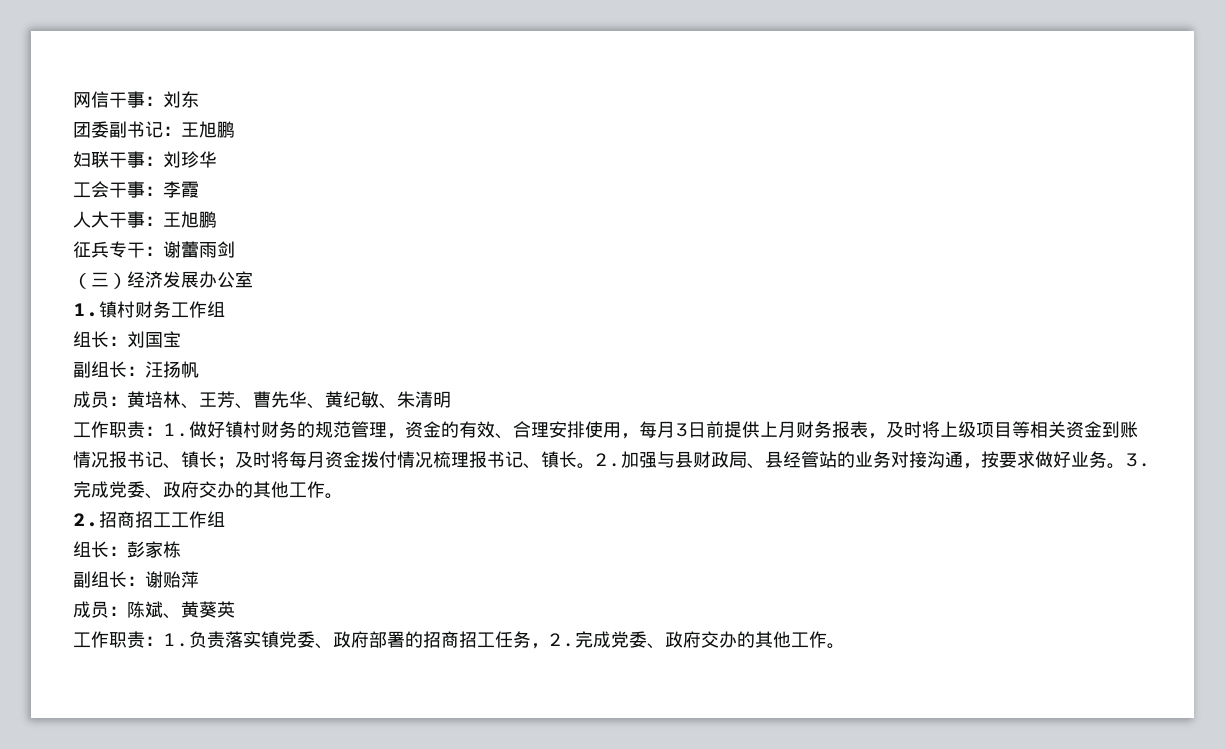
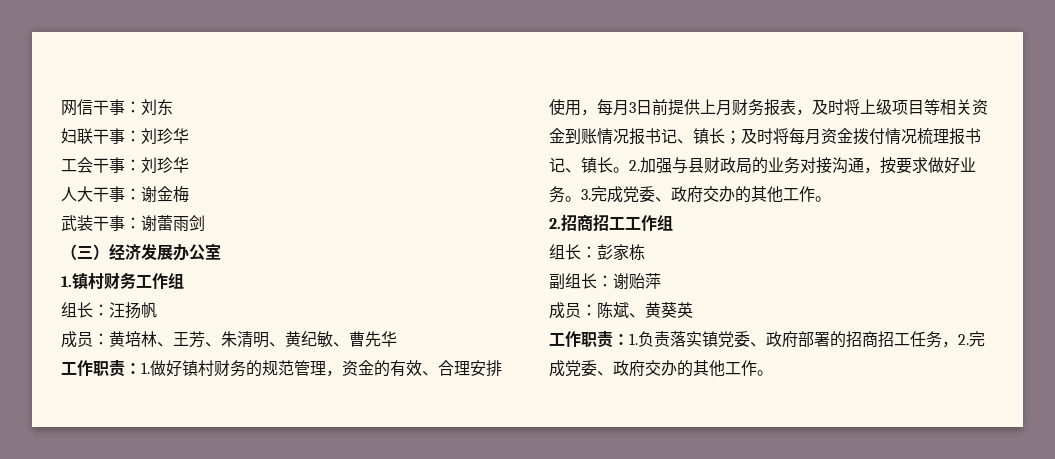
[73,121,235,138] // 团委副书记：王旭鹏 -> (173, 107) none
[163,181,199,198] 李霞 -> [141,157,189,173] 刘珍华
[163,211,217,228] [73,241,145,258] 王旭鹏 // 征兵专干 -> [141,186,189,202] [61,215,125,231] 谢金梅 // 武装干事
[127,331,181,348] [73,361,145,378] 刘国宝 // 副组长： -> (109, 310) none
[253,391,307,408] 曹先华 -> [221,331,269,348] 朱清明
[397,391,451,408] 朱清明 -> [349,331,397,347] 曹先华
[747,451,837,469] 、县经管站 -> (752, 166) none

